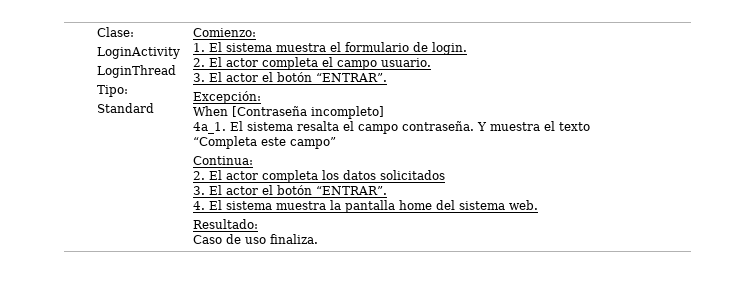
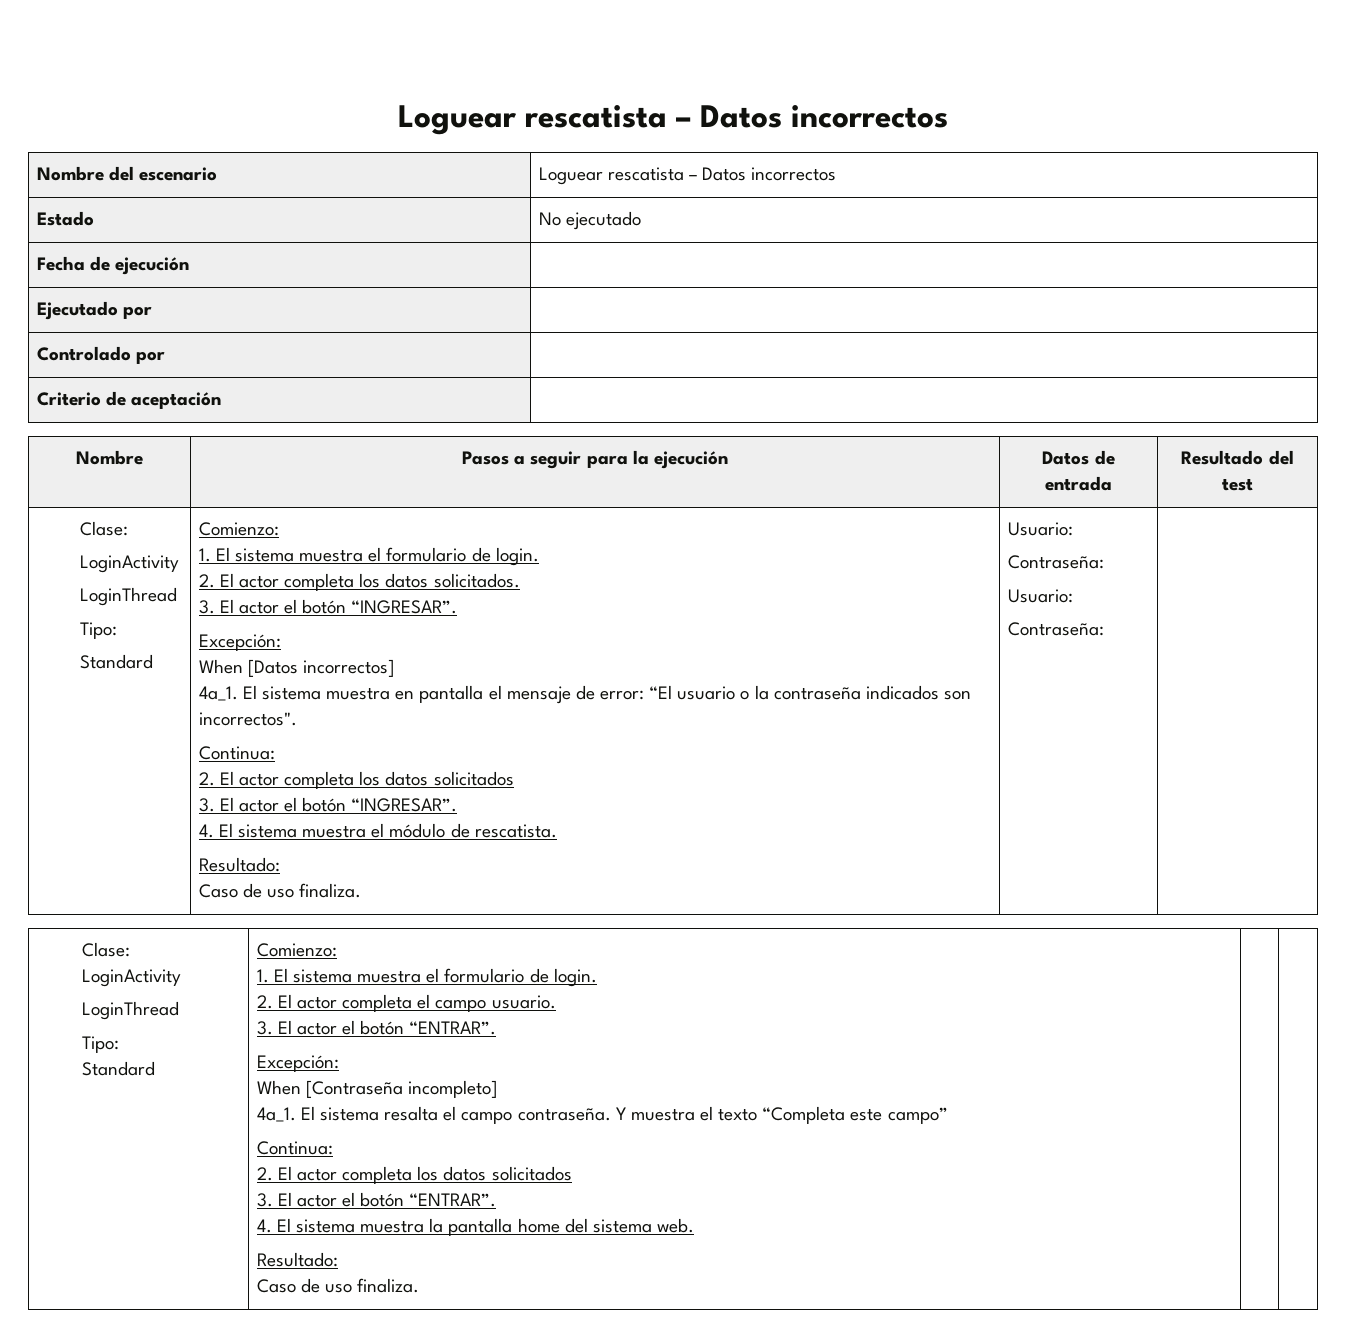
(97, 32) none -> [398,105,948,135] [36,166,218,181] [538,167,837,185] [36,211,94,226] [538,211,641,230] [36,256,190,275] [36,301,152,320] [36,346,165,364] [36,391,222,409] [76,450,143,465] [462,450,728,469] [1042,450,1115,465] [1045,476,1112,491] [1181,450,1294,465] [1222,479,1253,491] [80,521,129,536] [80,555,180,573] [80,587,178,606] [80,622,118,639] [80,654,154,669] [198,522,279,536] [198,547,539,566] [198,573,520,591] [198,599,458,614] [198,634,281,651] [198,659,395,677] [198,685,971,704] [198,712,297,726] [198,746,275,760] [198,771,514,789] [198,797,458,812] [198,823,557,838] [198,857,280,872] [198,883,362,898] [1007,522,1073,536] [1007,555,1104,569] [1007,589,1073,603] [1007,622,1104,636] Loguear rescatista – Datos incorrectos // Nombre del escenario | Loguear rescatista – Datos incorrectos // Estado | No ejecutado // Fecha de ejecución | // Ejecutado por | // Controlado por | // Criterio de aceptación | // Nombre | Pasos a seguir para la ejecución | Datos de entrada | Resultado del test // Clase: // LoginActivity // LoginThread // Tipo: // Standard | Comienzo: // 1. El sistema muestra el formulario de login. // 2. El actor completa los datos solicitados. // 3. El actor el botón “INGRESAR”. // Excepción: // When [Datos incorrectos] // 4a_1. El sistema muestra en pantalla el mensaje de error: “El usuario o la contraseña indicados son incorrectos". // Continua: // 2. El actor completa los datos solicitados // 3. El actor el botón “INGRESAR”. // 4. El sistema muestra el módulo de rescatista. // Resultado: // Caso de uso finaliza. | Usuario: // Contraseña: // Usuario: // Contraseña: | //

